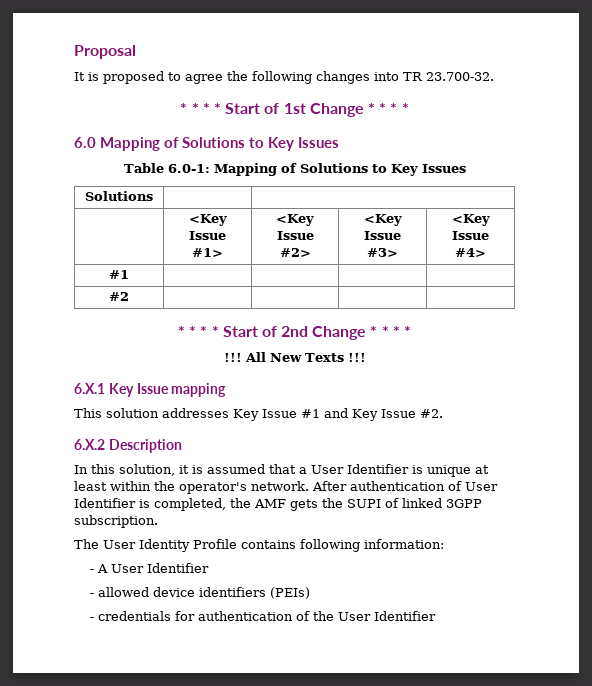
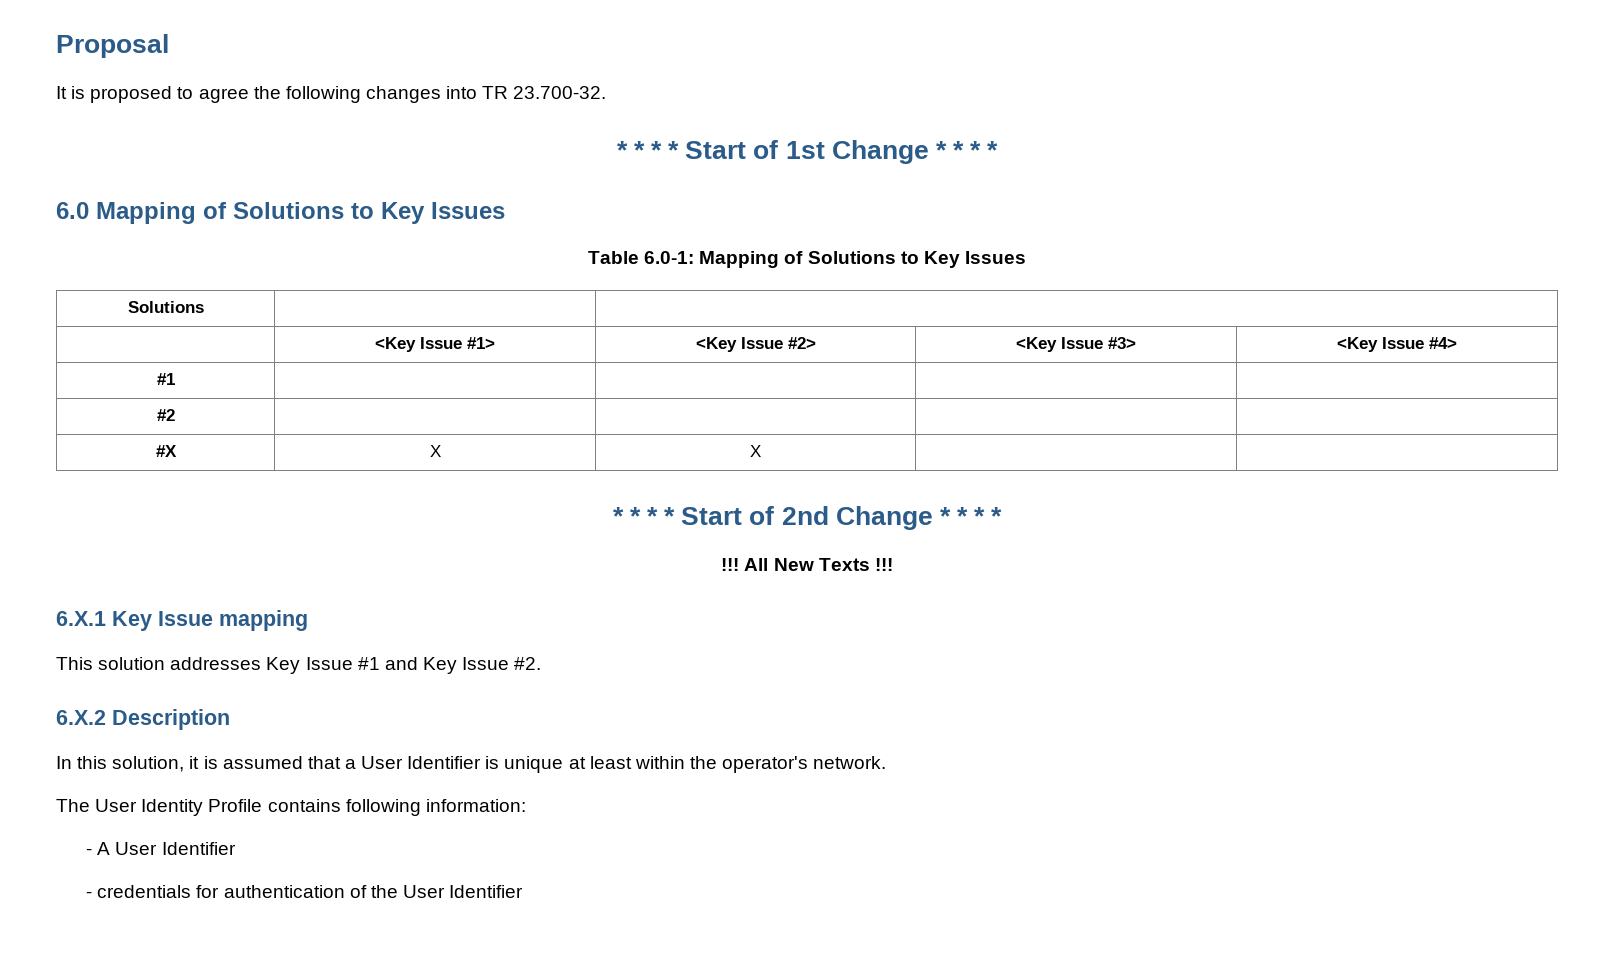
(129, 296) none -> [155,445,177,457] [429,445,441,457] [750,445,761,457] // #X | X | X | |
[312,481,498,491] [74,498,482,511] [74,515,158,528] After authentication of User Identifier is completed, the AMF gets the SUPI of linked 3GPP subscription. -> (887, 762) none
[89,587,310,599] // - allowed device identifiers (PEIs) -> (236, 848) none

